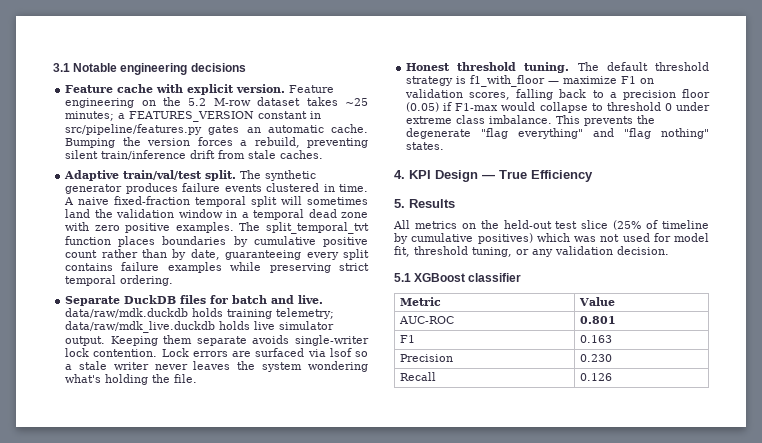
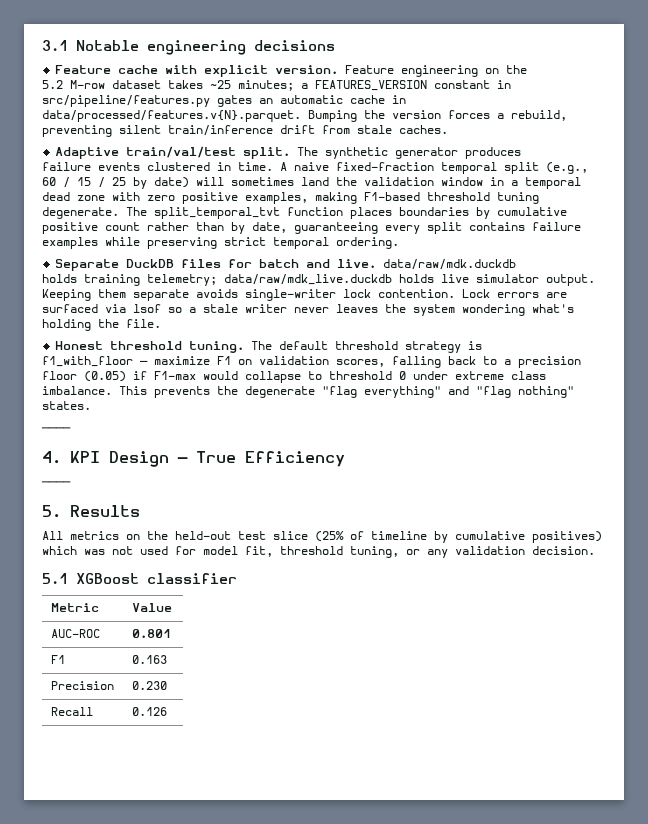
(181, 101) none -> (528, 69) //
[331,124,368,133] cache. -> [350,95,406,104] [42,110,301,122] cache in data/processed/features.v{N}.parquet.
(178, 188) none -> (522, 153) //
(278, 201) none -> [546,162,588,174] [42,177,189,189] (e.g., 60 / 15 / 25 by date)
[175,222,234,233] examples. -> [245,192,539,204] [42,207,119,219] examples, making F1-based threshold tuning degenerate.
(189, 313) none -> (517, 264) //
(467, 80) none -> (483, 345) //
(445, 146) none -> [41,427,71,432] // ────
(593, 176) none -> [41,481,71,486] // ────

